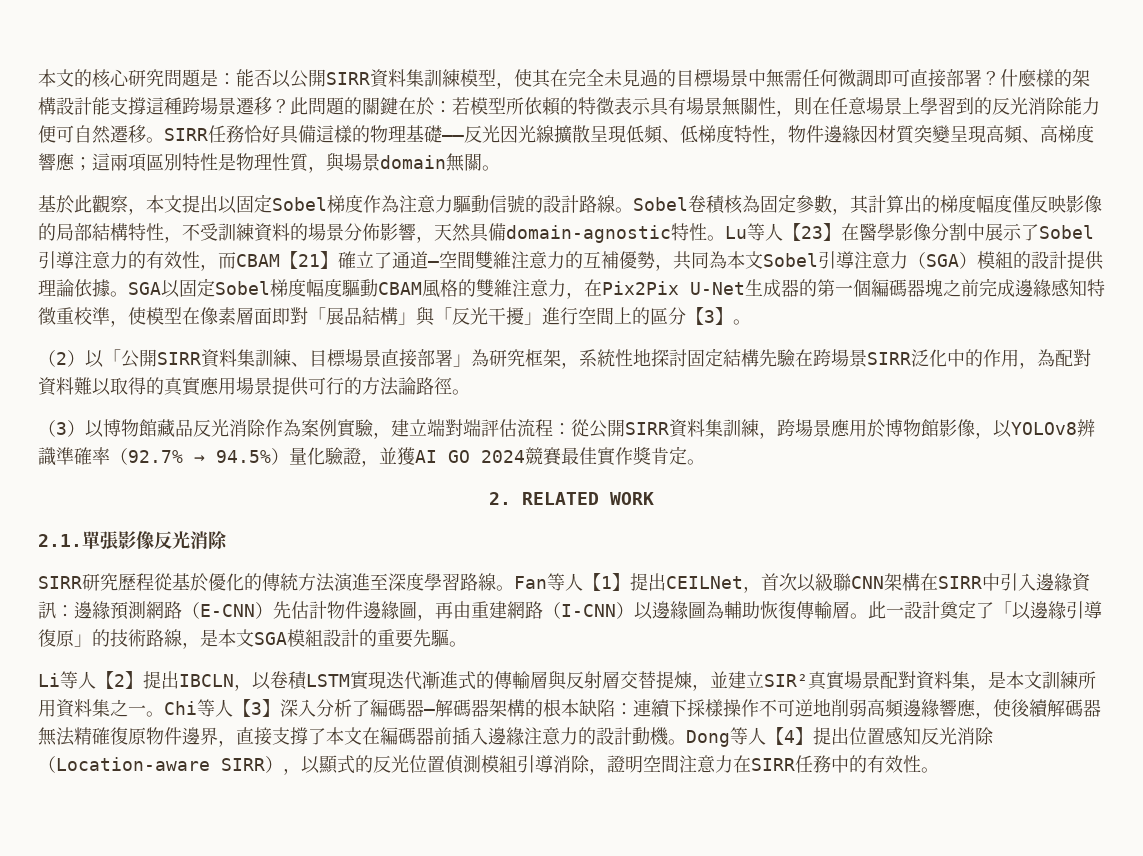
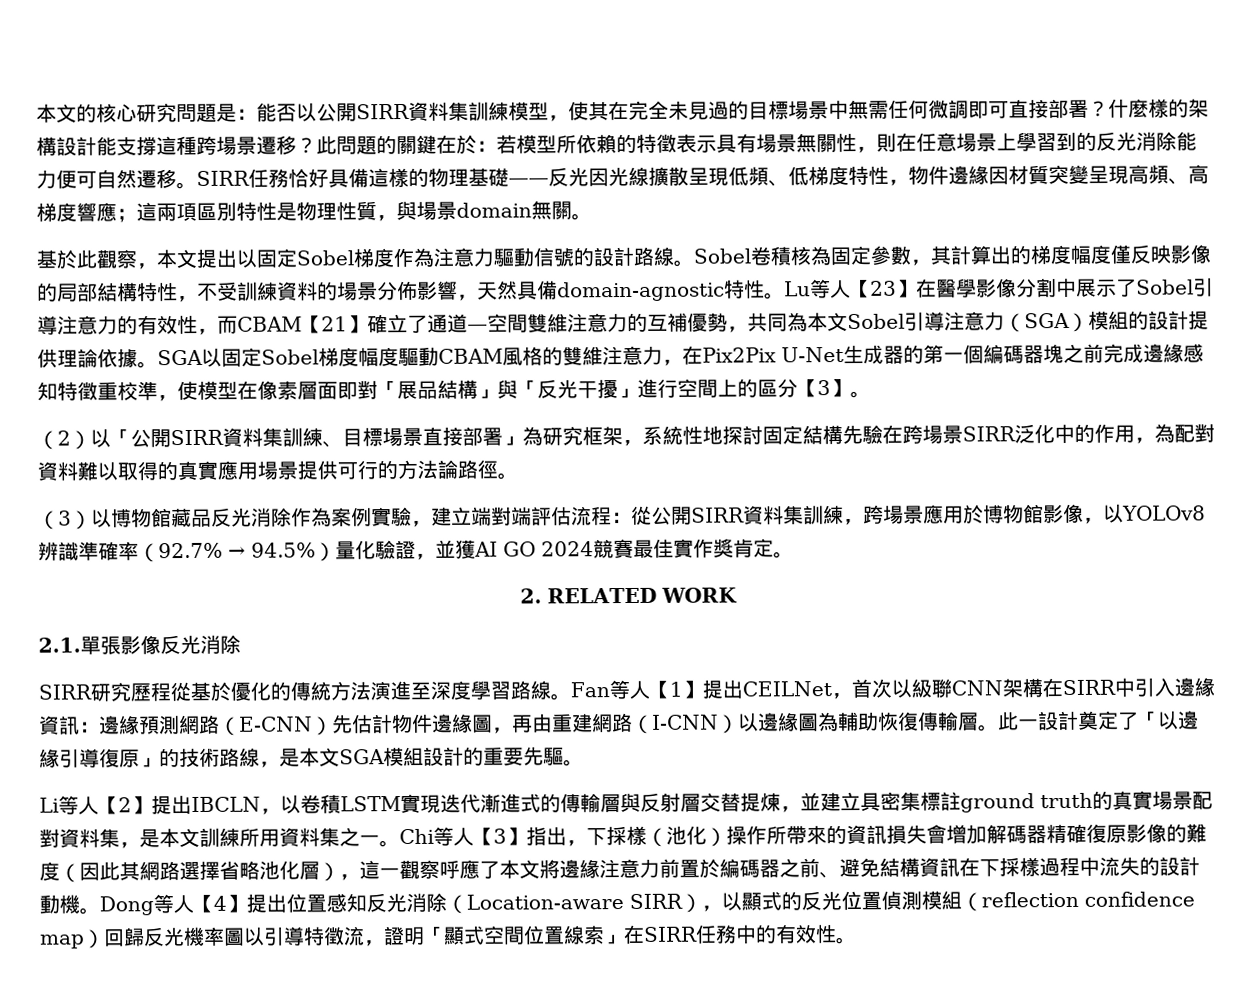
[764,674,808,687] SIR² -> [860,790,1113,813] 具密集標註ground truth的
[280,699,1101,719] [38,727,578,747] 深入分析了編碼器—解碼器架構的根本缺陷：連續下採樣操作不可逆地削弱高頻邊緣響應，使後續解碼器無法精確復原物件邊界，直接支撐了本文在編碼器前插入邊緣注意力 -> [526,823,1207,847] [39,856,1140,883] 指出，下採樣（池化）操作所帶來的資訊損失會增加解碼器精確復原影像的難度（因此其網路選擇省略池化層），這一觀察呼應了本文將邊緣注意力前置於編碼器之前、避免結構資訊在下採樣過程中流失
[517,755,733,775] 引導消除，證明空間注意力 -> [961,891,1195,912] [40,925,625,949] （reflection confidence map）回歸反光機率圖以引導特徵流，證明「顯式空間位置線索」

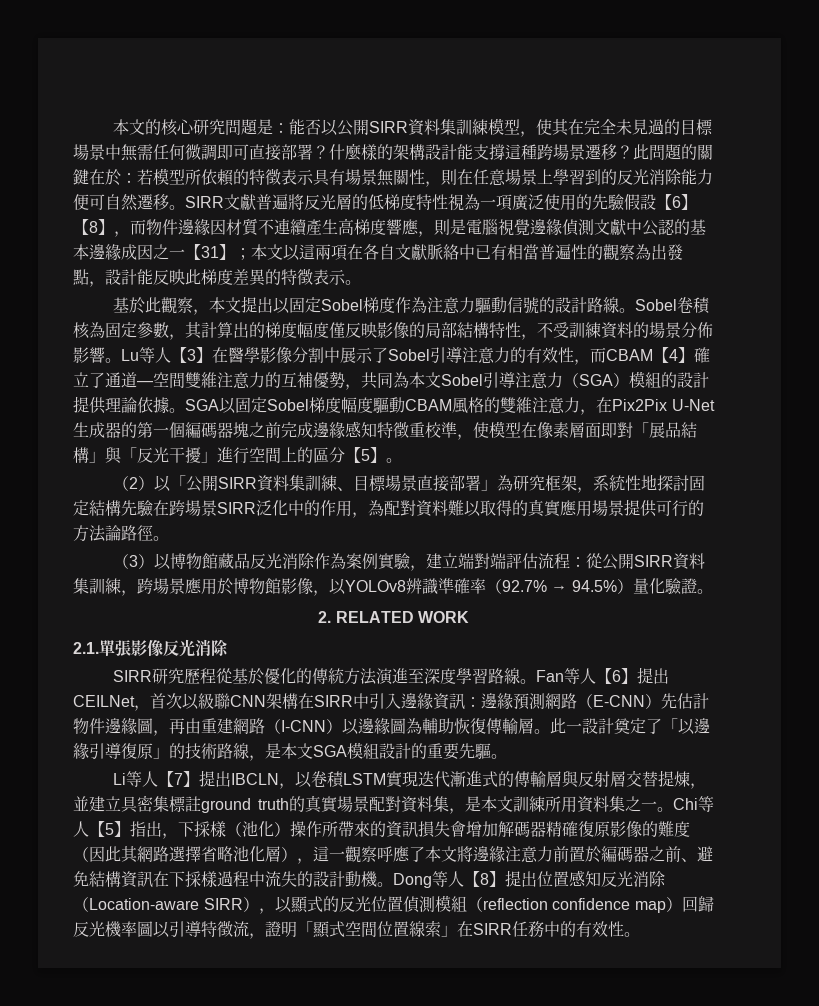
[248,164,1209,188] [36,200,572,223] 任務恰好具備這樣的物理基礎——反光因光線擴散呈現低頻、低梯度特性，物件邊緣因材質突變呈現高頻、高梯度響應；這兩項區別特性是物理性質，與場景domain無關 -> [224,194,697,211] [73,218,706,237] [73,244,683,261] [73,268,346,287] 文獻普遍將反光層的低梯度特性視為一項廣泛使用的先驗假設【6】【8】，而物件邊緣因材質不連續產生高梯度響應，則是電腦視覺邊緣偵測文獻中公認的基本邊緣成因之一【31】；本文以這兩項在各自文獻脈絡中已有相當普遍性的觀察為出發點，設計能反映此梯度差異的特徵表示
[457,279,765,302] ，天然具備domain-agnostic特性 -> (105, 355) none
[870,280,897,296] 23 -> [187,349,196,361] 3
[321,316,348,332] 21 -> [669,349,678,361] 4
[817,380,831,396] 3 -> [361,449,370,461] 5
[415,538,774,560] ，並獲AI GO 2024競賽最佳實作獎肯定 -> (697, 586) none
[668,681,683,697] 1 -> [611,670,621,682] 6
[118,797,132,813] 2 -> [173,773,183,785] 7
[493,828,507,844] 3 -> [105,823,114,835] 5
[213,895,227,911] 4 -> [480,873,489,885] 8

